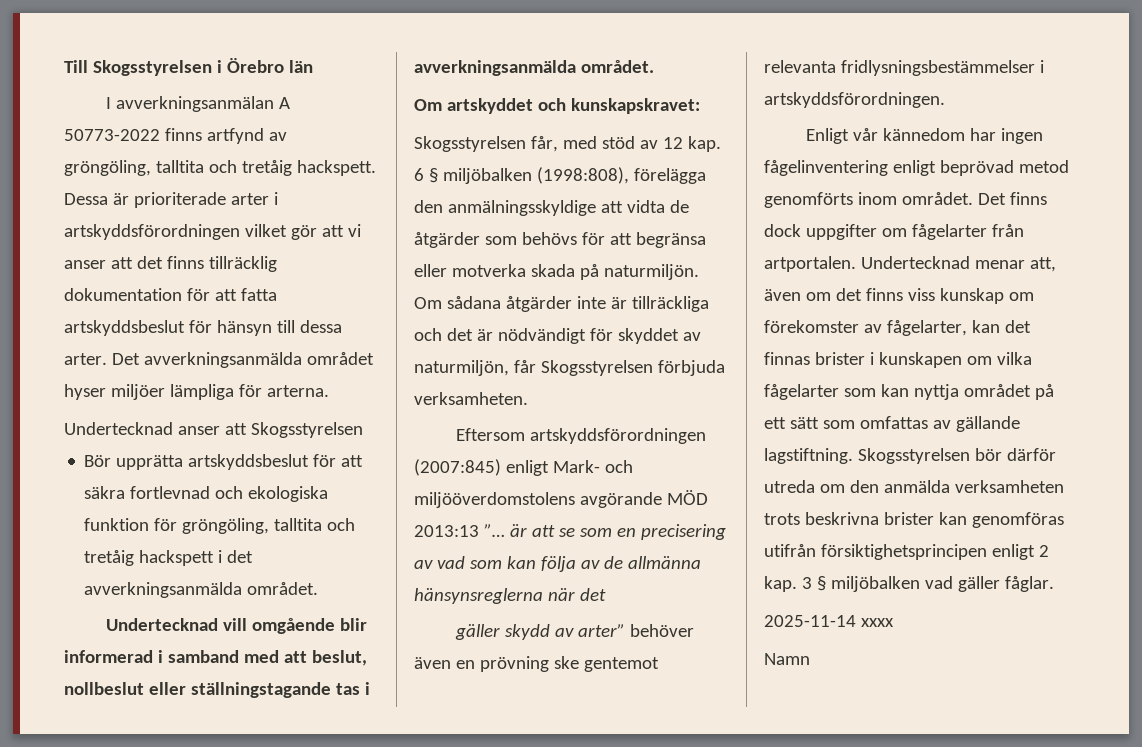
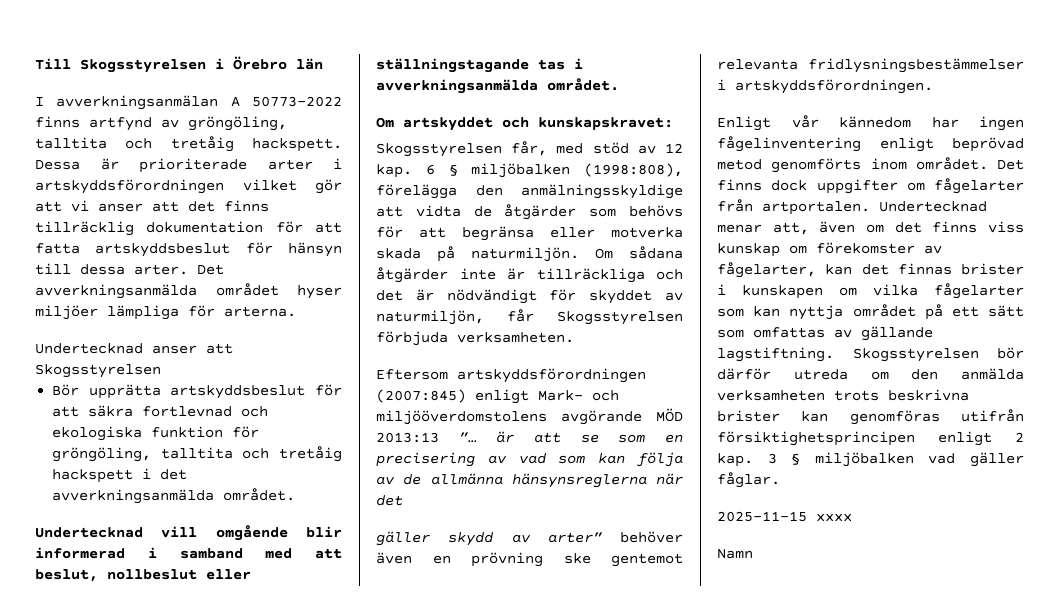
[764,615,856,627] 2025-11-14 -> [717,511,807,522] 2025-11-15

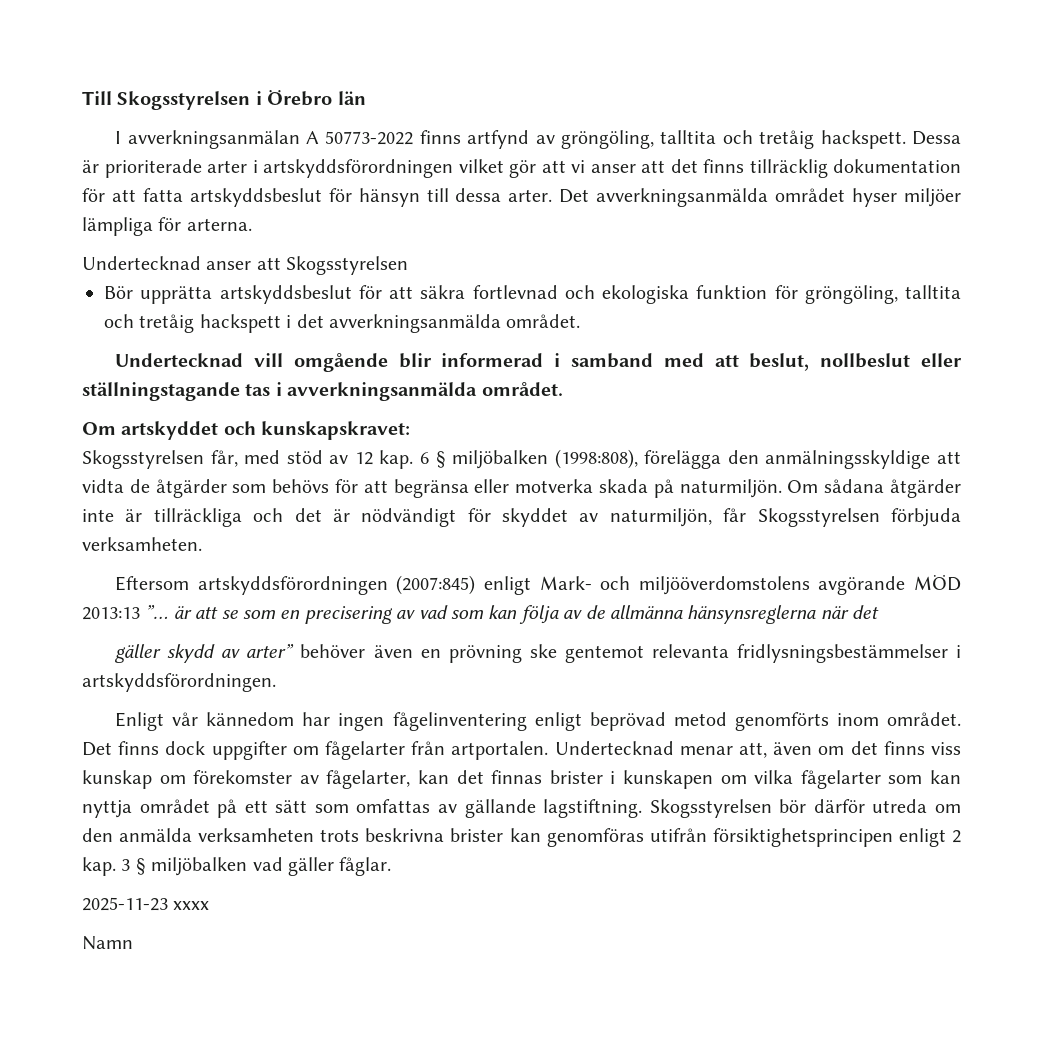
[717,511,807,522] 2025-11-15 -> [82,897,168,911] 2025-11-23

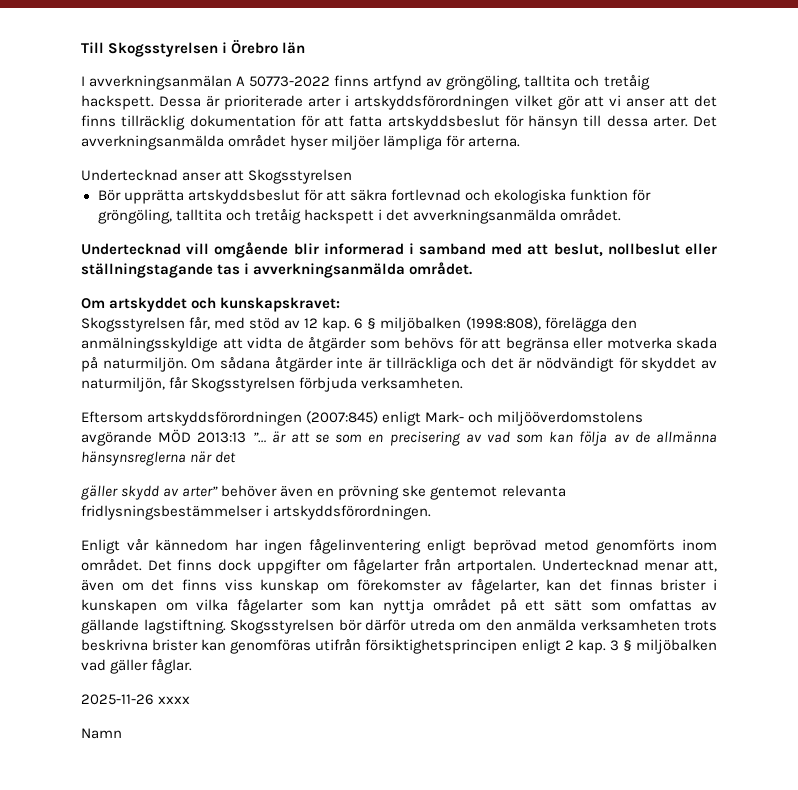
[82,897,168,911] 2025-11-23 -> [81,694,154,705] 2025-11-26

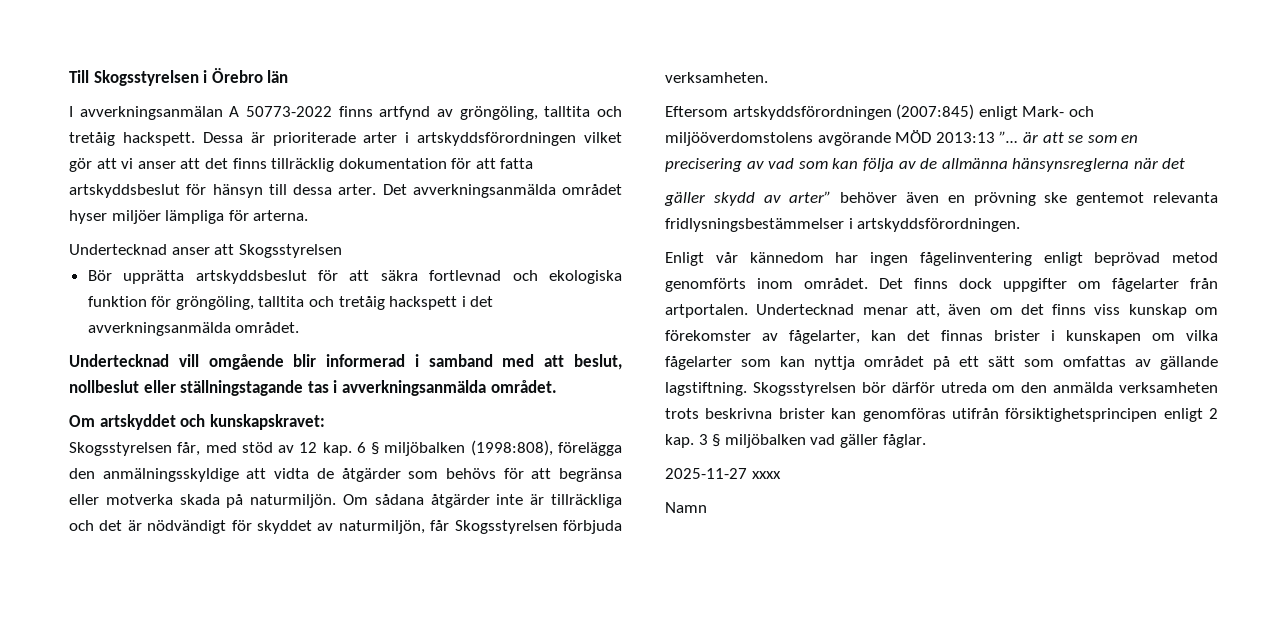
[81,694,154,705] 2025-11-26 -> [665,468,747,479] 2025-11-27

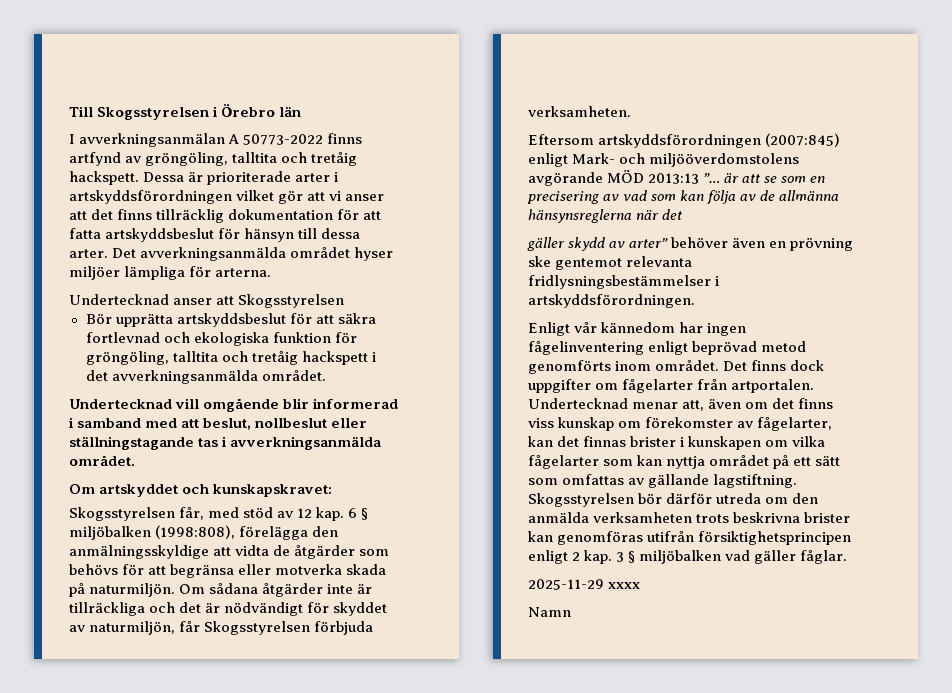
[665,468,747,479] 2025-11-27 -> [528,579,604,590] 2025-11-29

